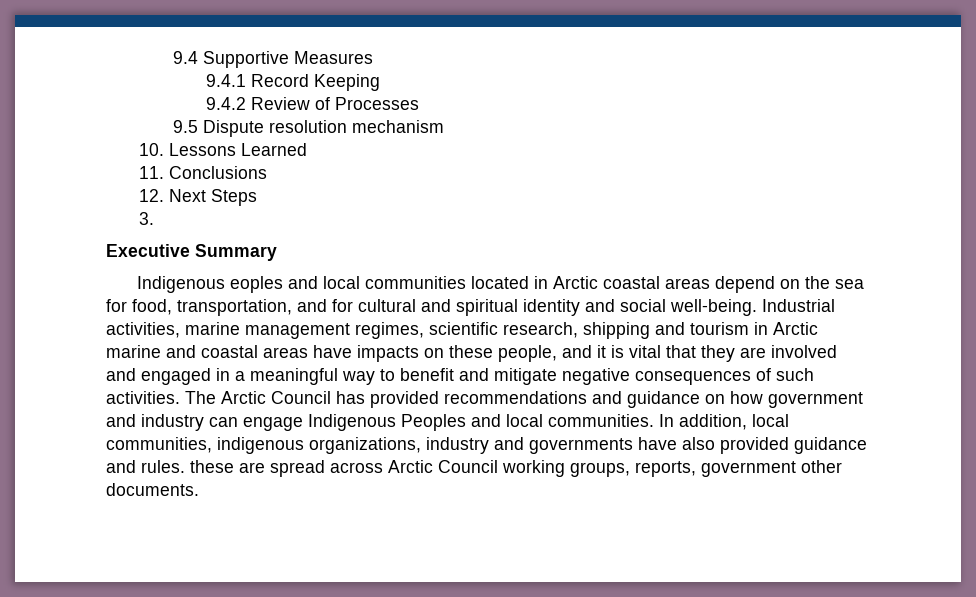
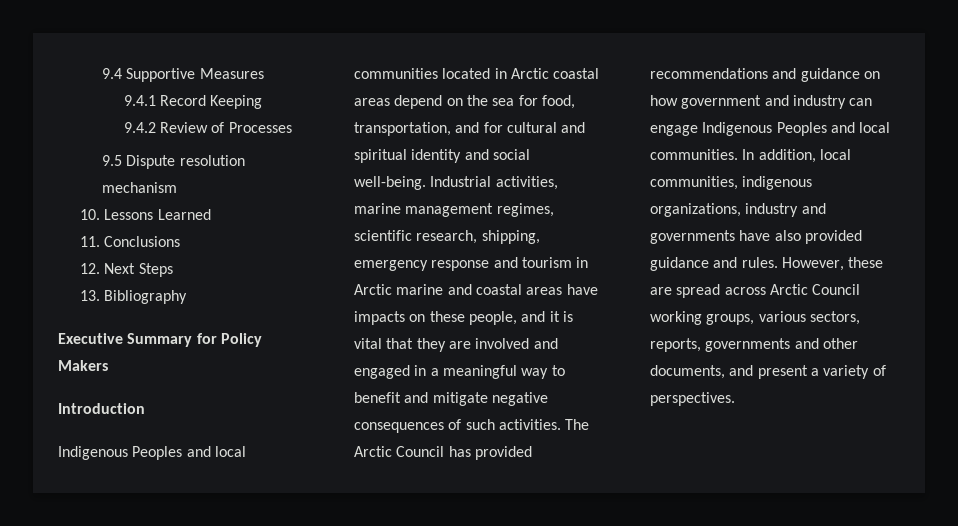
[139,212,155,225] 3. -> [79,290,188,304] 13. Bibliography
[136,276,283,293] // Indigenous eoples -> [196,333,262,347] [58,360,108,371] [58,403,145,414] [58,446,183,460] for Policy Makers // Introduction // Indigenous Peoples
[583,322,650,339] shipping -> [481,230,540,244] [354,260,490,271] shipping, emergency response
(185, 466) none -> [781,257,844,271] However,
[635,460,842,477] [106,483,199,496] reports, government other documents. -> [758,311,860,325] [650,338,858,352] [650,365,886,379] [650,392,735,406] various sectors, reports, governments and other documents, and present a variety of perspectives.

